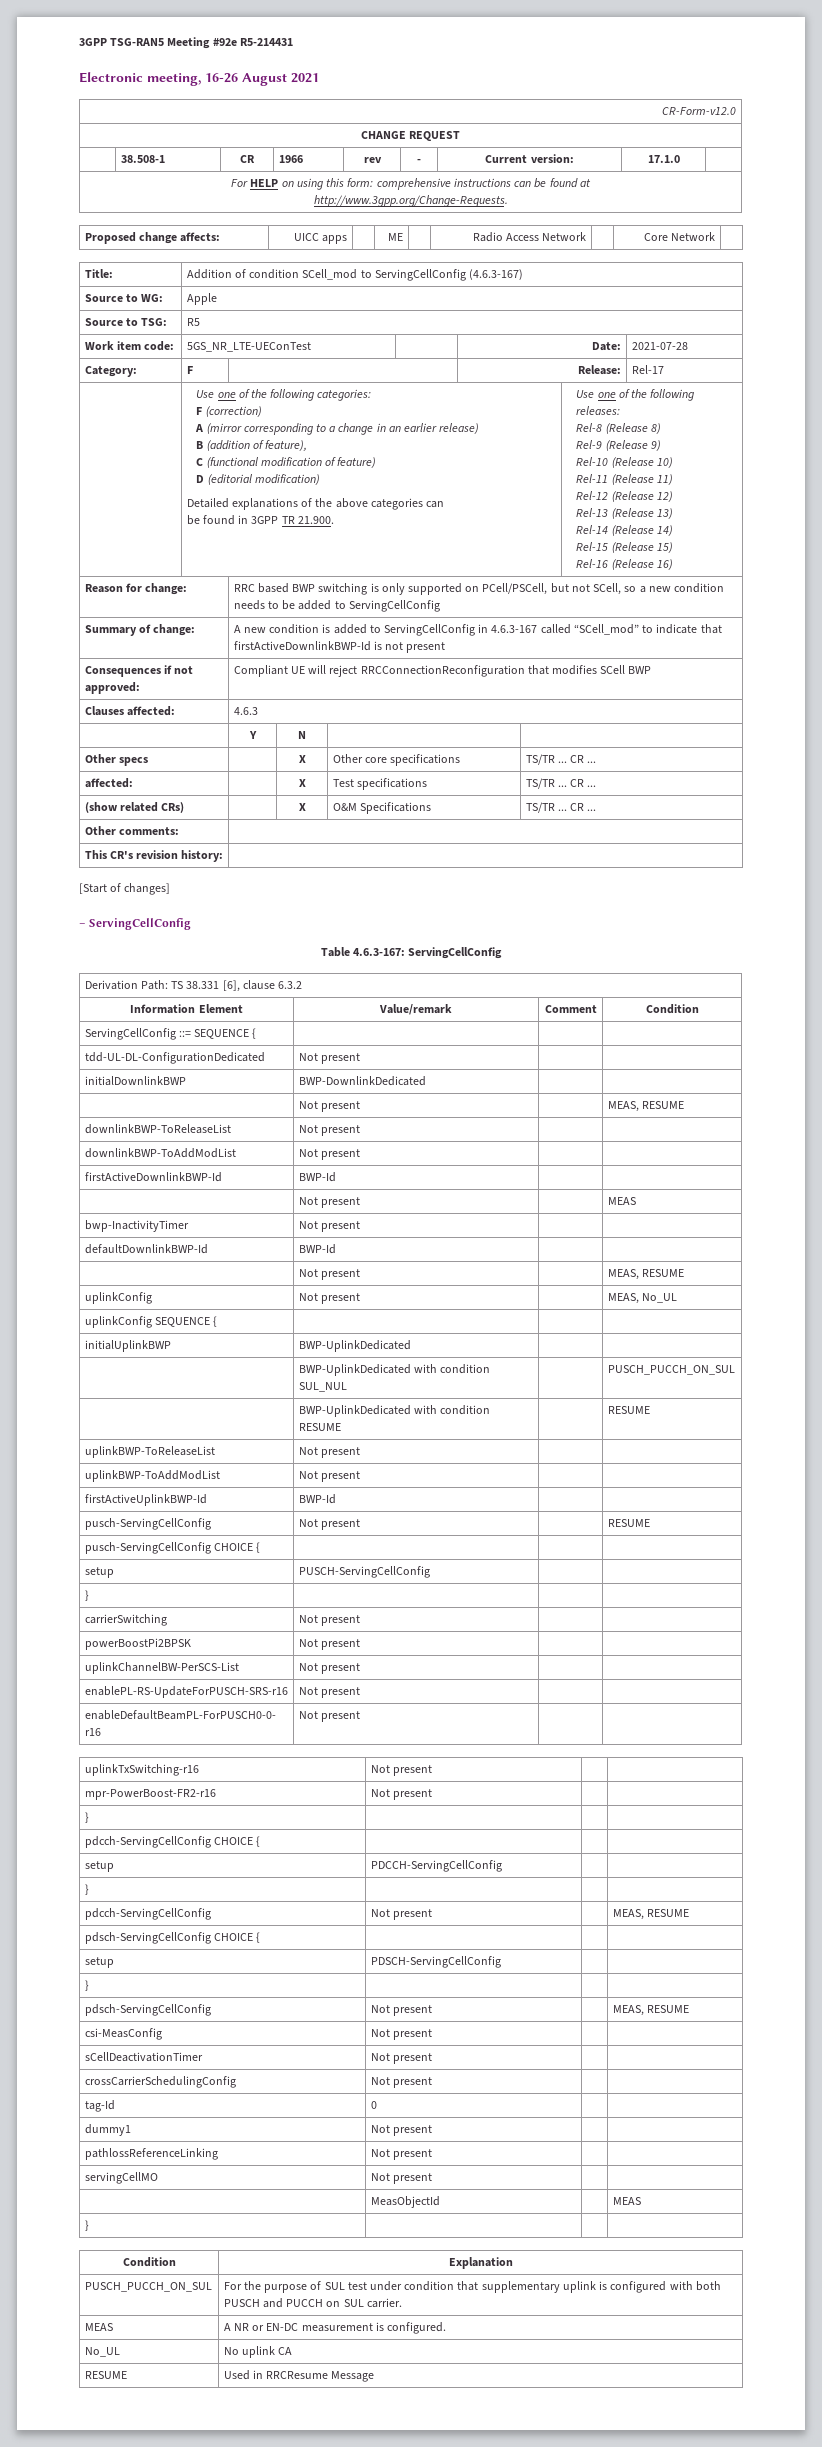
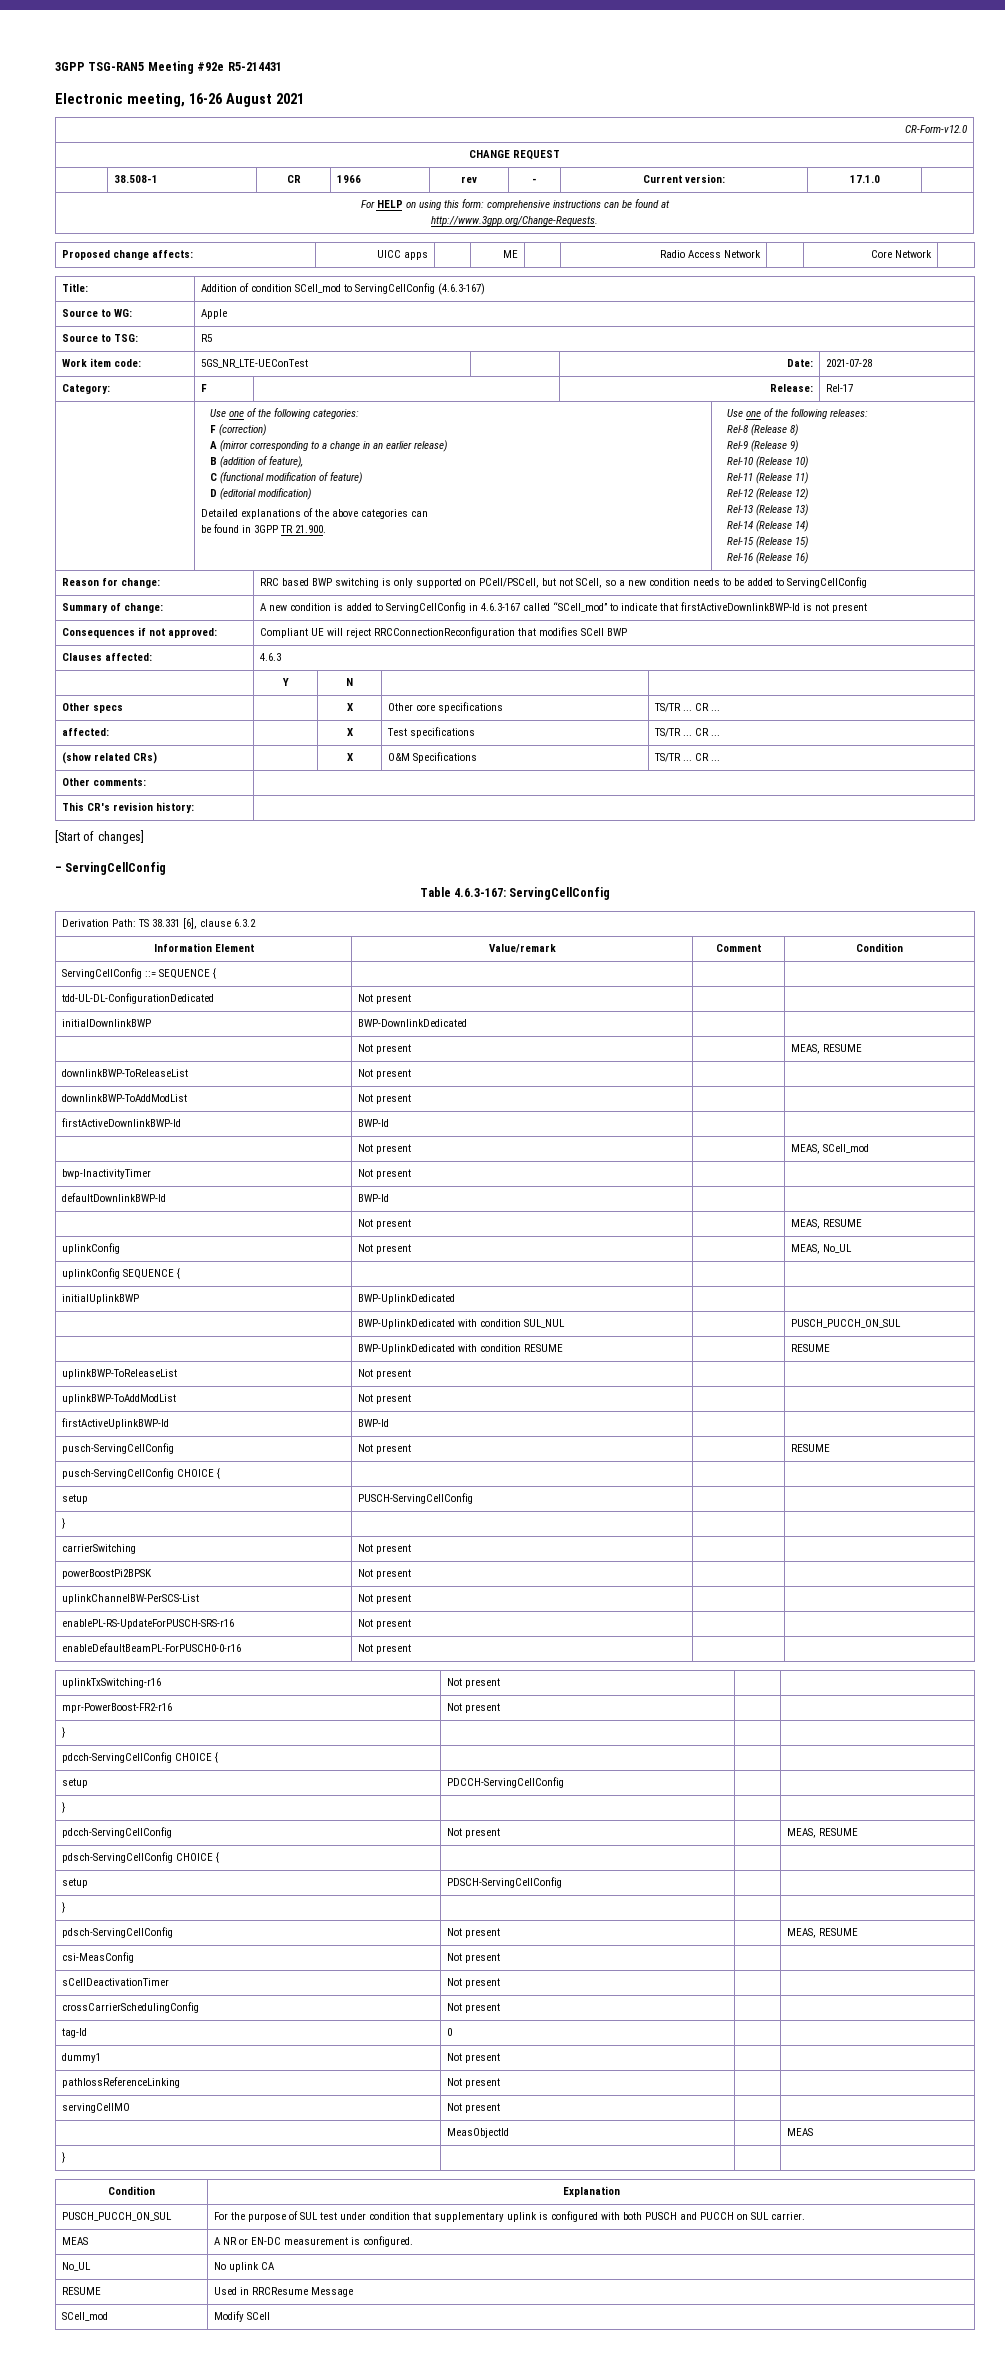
[607,1197,636,1205] MEAS -> [791,1144,870,1154] MEAS, SCell_mod
(375, 2376) none -> [62,2312,109,2321] [214,2311,271,2322] // SCell_mod | Modify SCell

